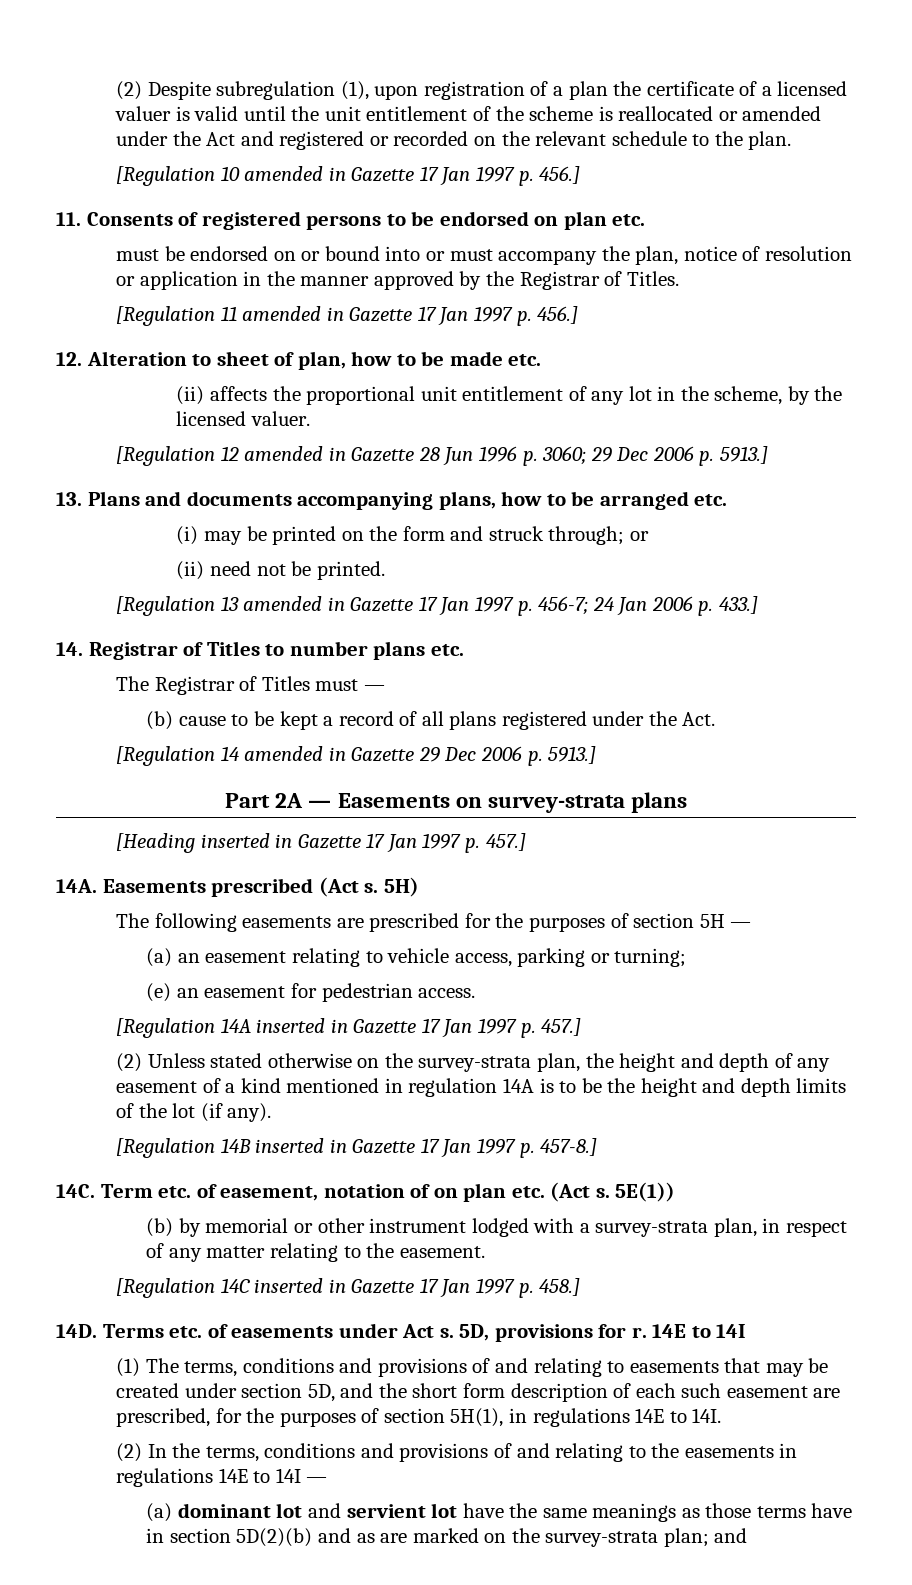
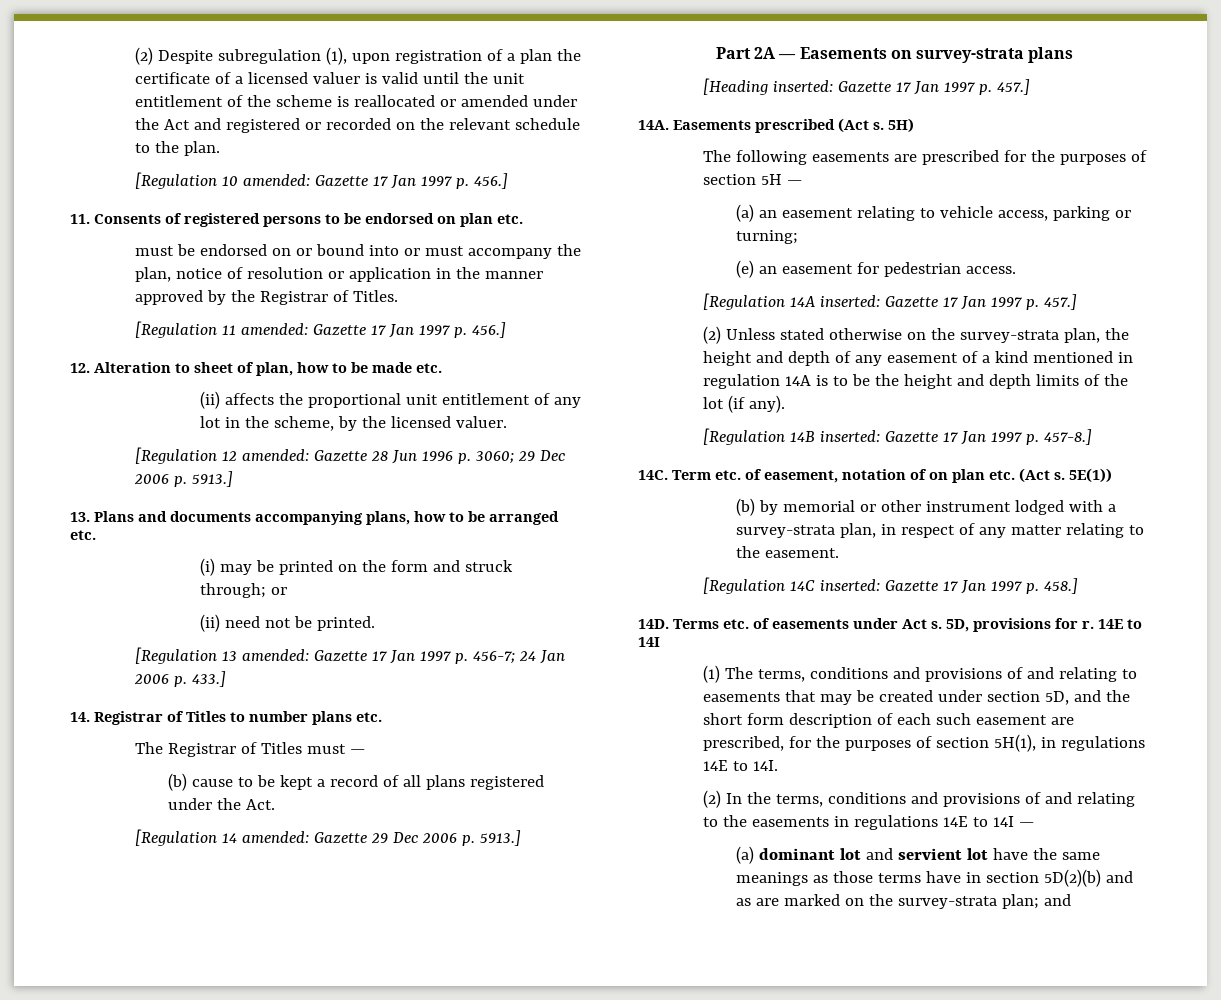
[244,166,346,181] amended in -> [243,174,311,186] amended:
[242,306,344,321] amended in -> [241,323,309,335] amended:
[244,446,346,461] amended in -> [242,449,310,461] amended:
[243,596,345,611] amended in -> [242,649,310,661] amended:
[244,746,346,761] amended in -> [242,831,310,843] amended:
[200,833,293,848] inserted in -> [773,80,834,92] inserted:
[256,1018,348,1033] inserted in -> [820,295,881,307] inserted:
[255,1138,347,1153] inserted in -> [820,430,881,442] inserted:
[254,1278,346,1293] inserted in -> [820,579,881,591] inserted:

